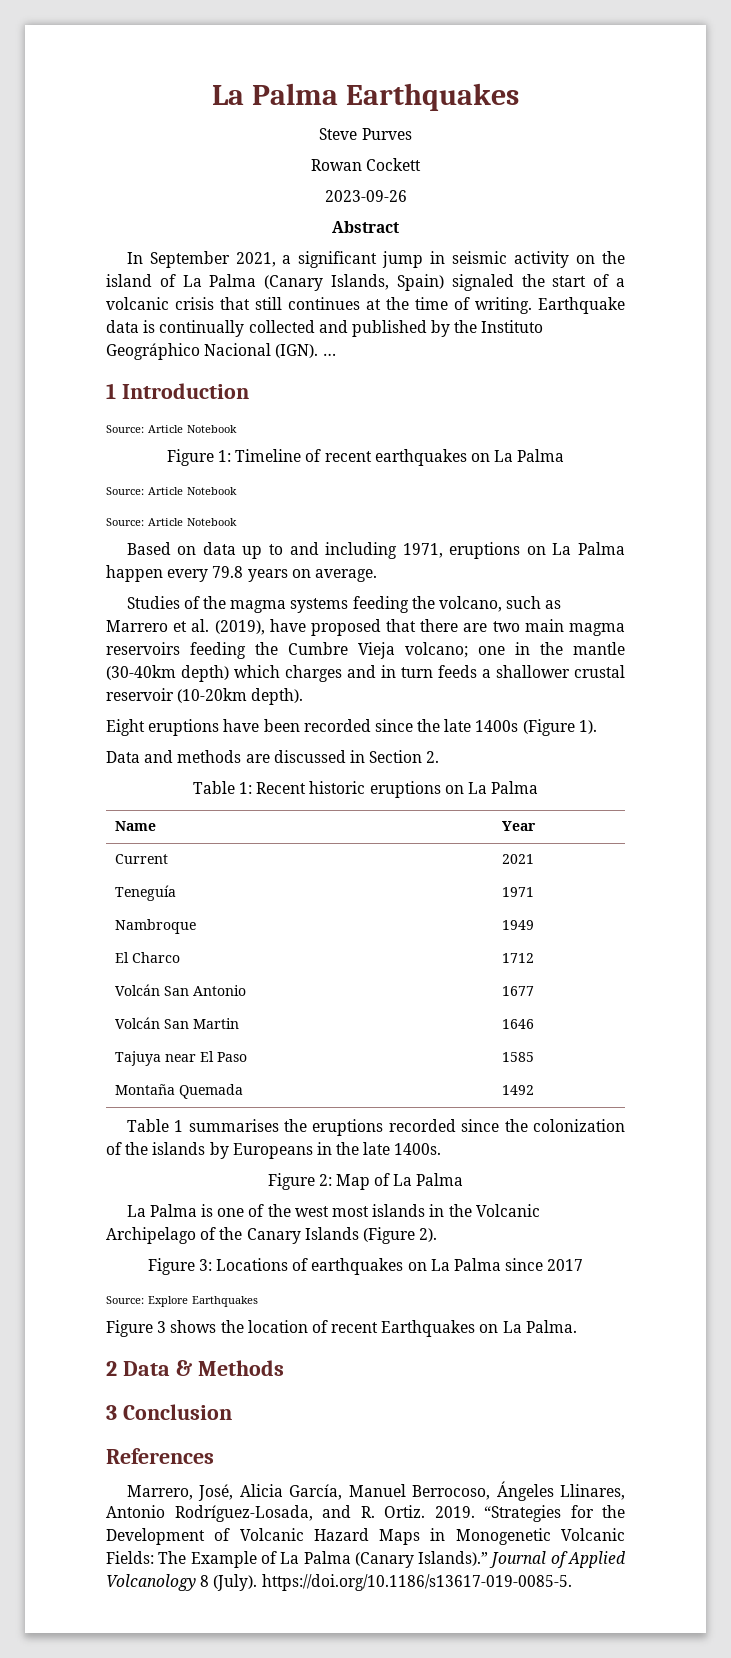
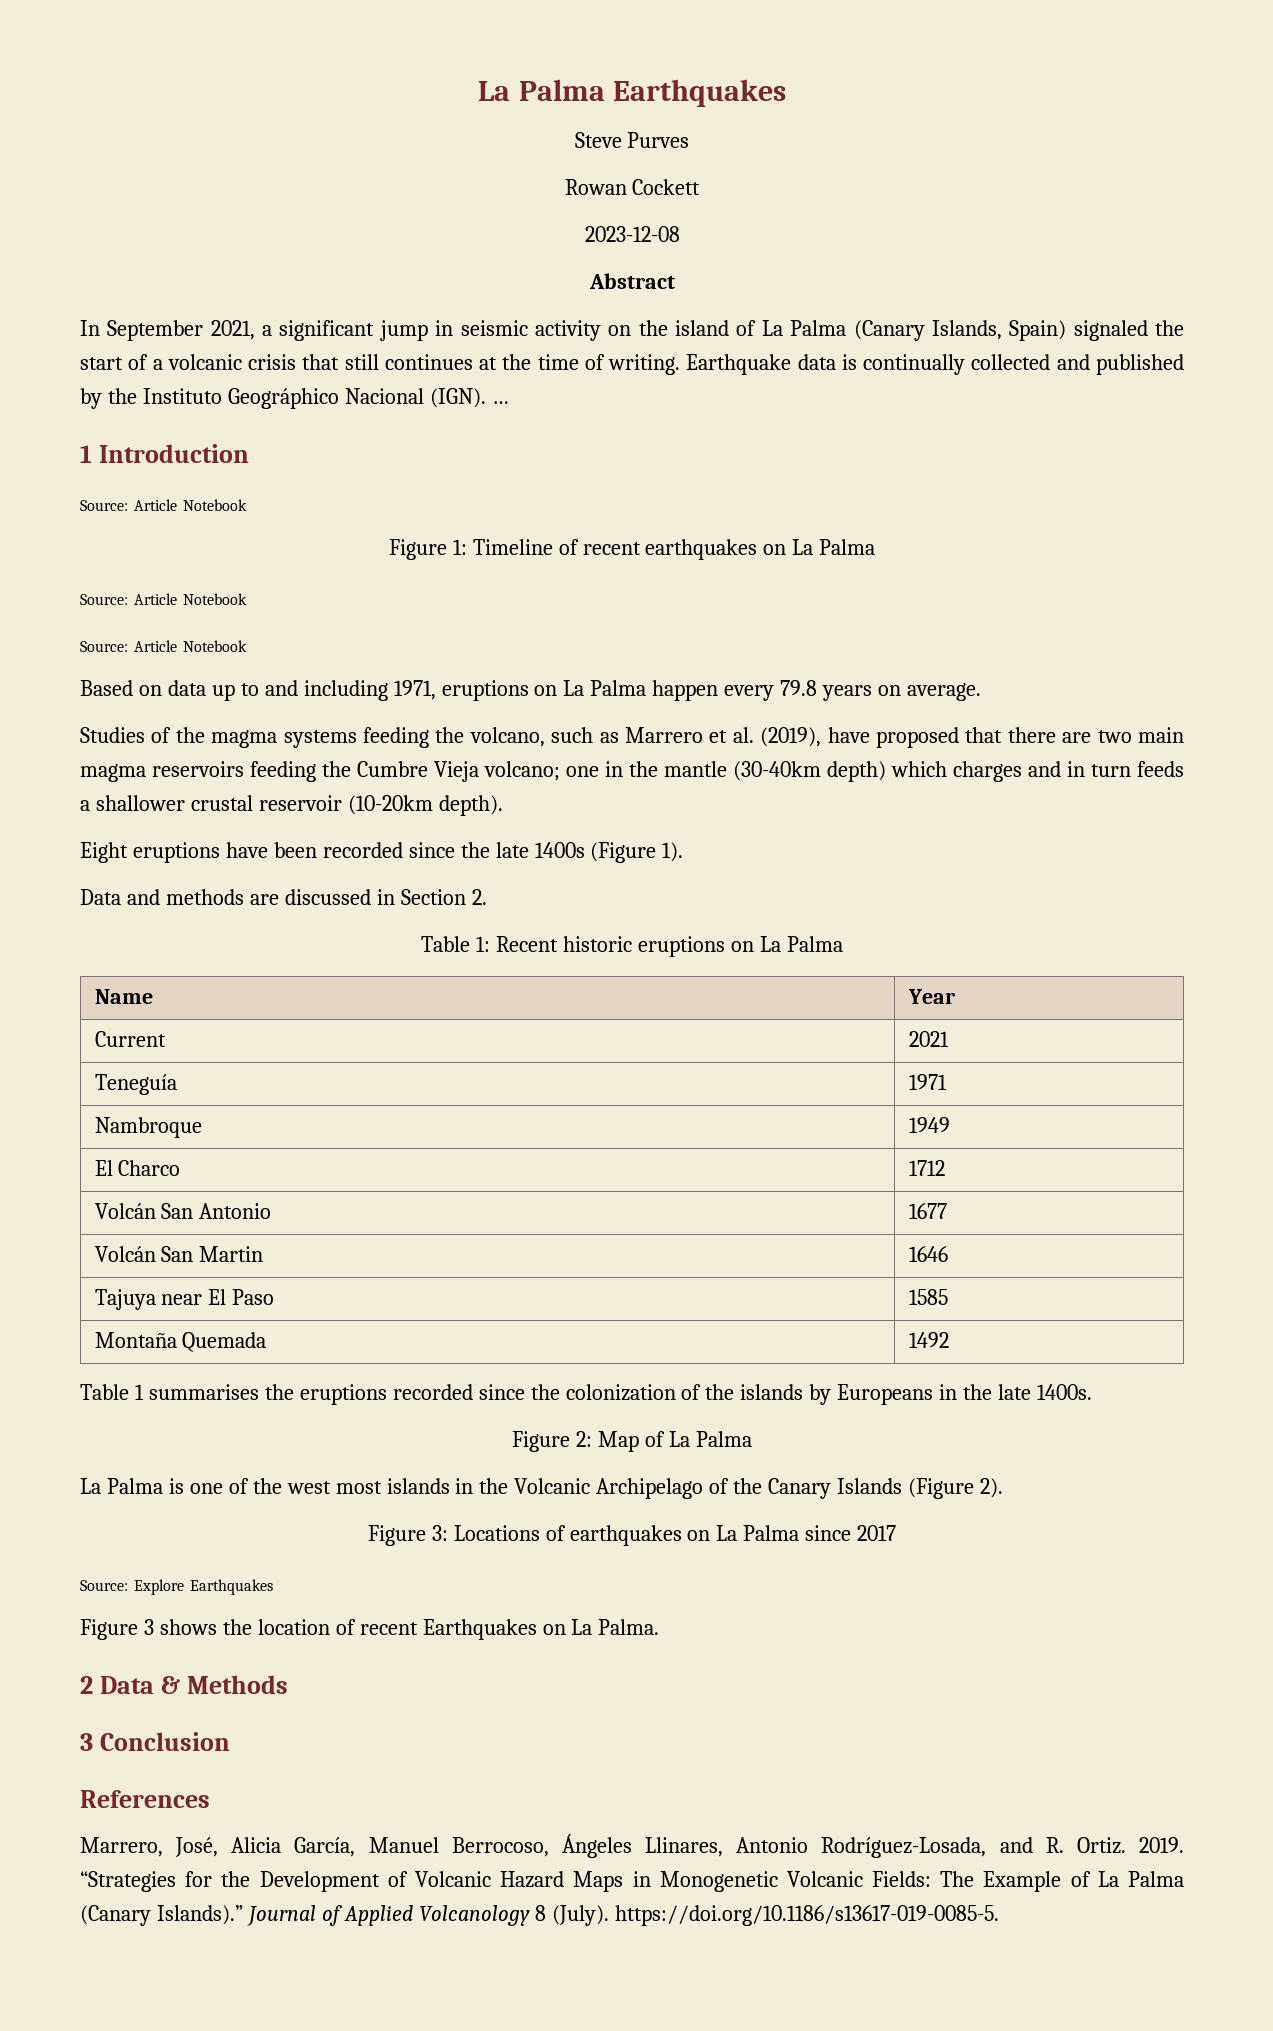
[324,190,407,202] 2023-09-26 -> [584,226,680,242] 2023-12-08

